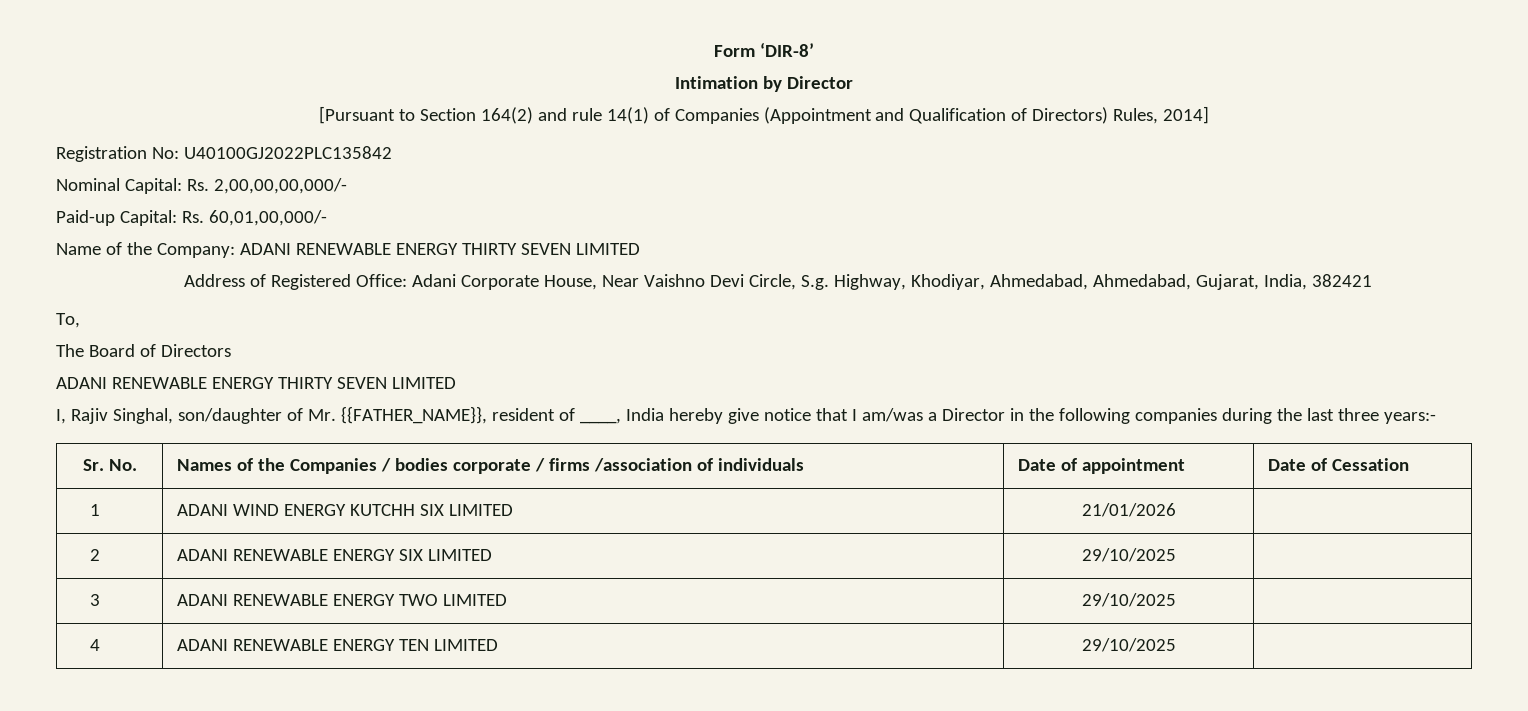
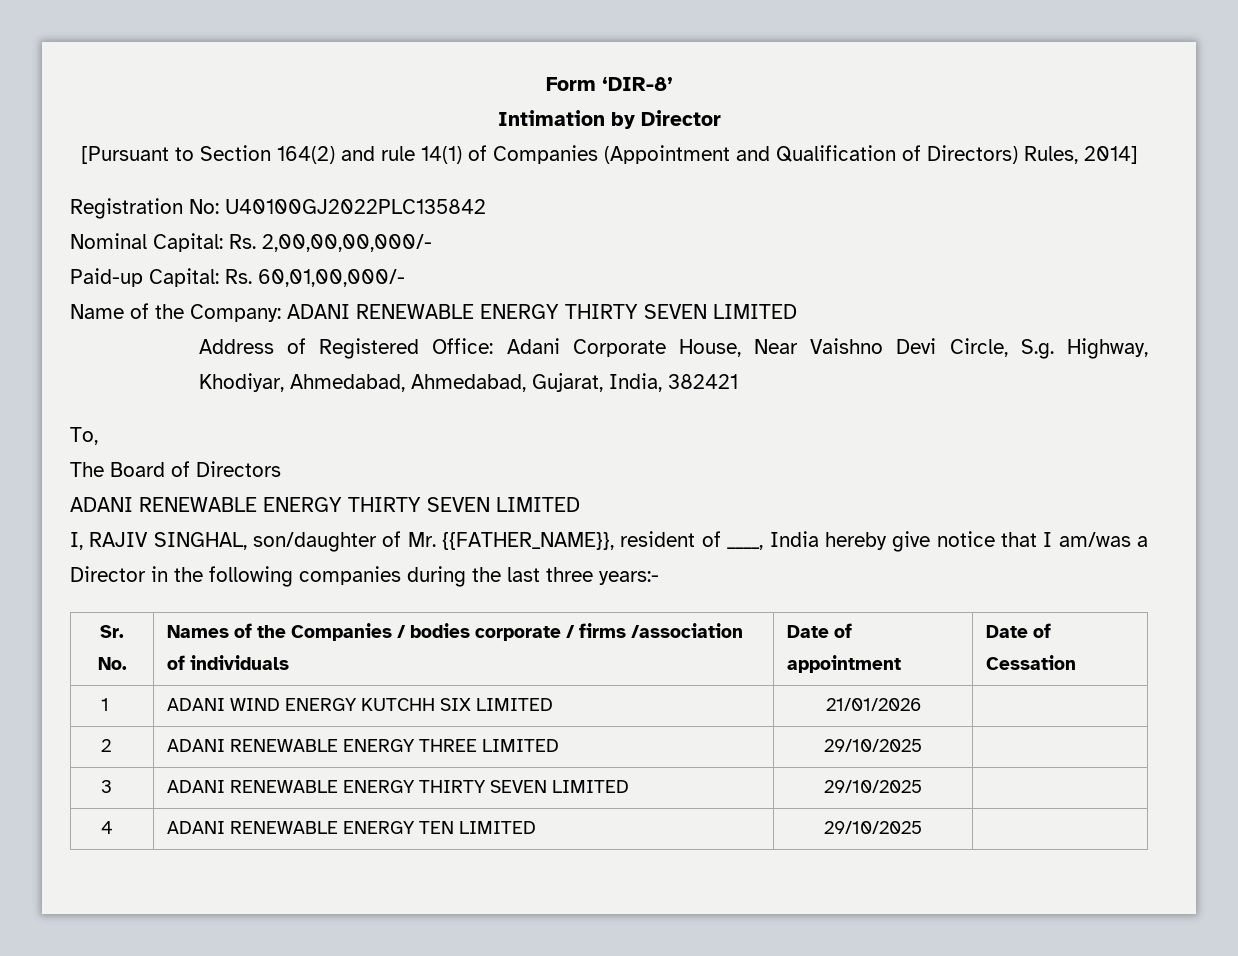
[70,408,173,424] Rajiv Singhal, -> [89,532,247,550] RAJIV SINGHAL,
[398,549,423,561] SIX -> [418,739,477,752] THREE
[398,594,438,606] TWO -> [418,780,547,793] THIRTY SEVEN

